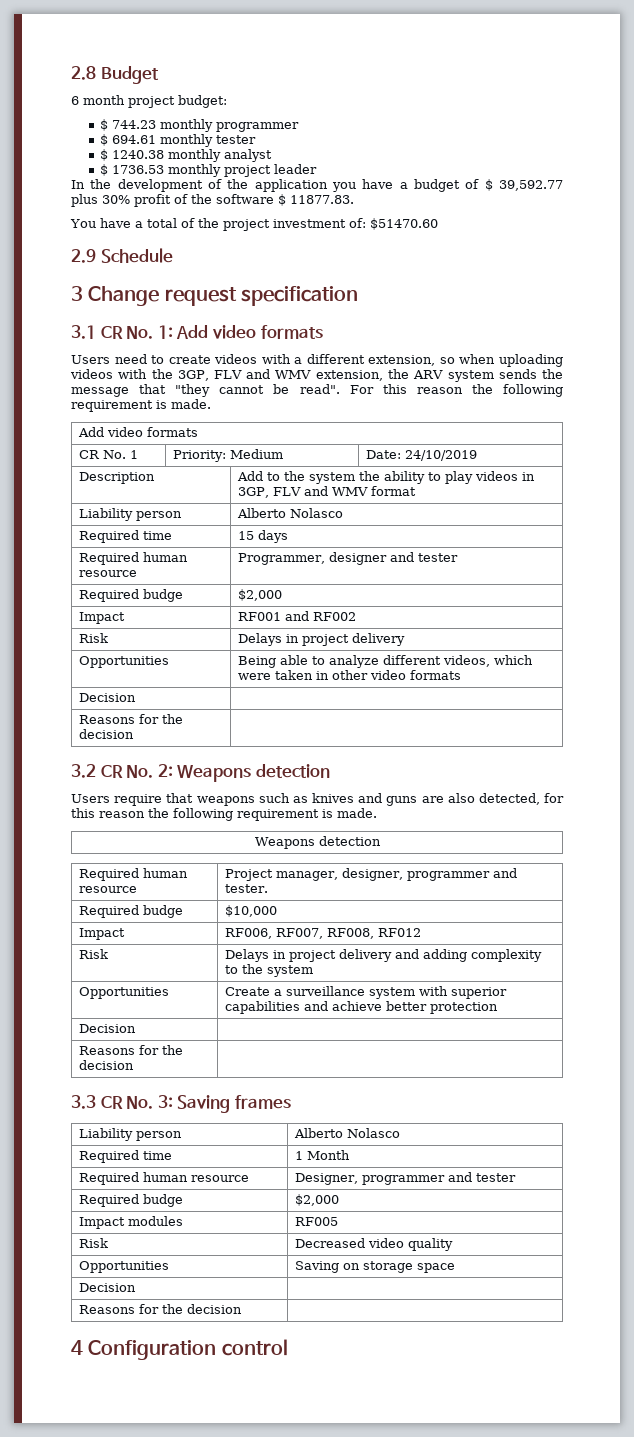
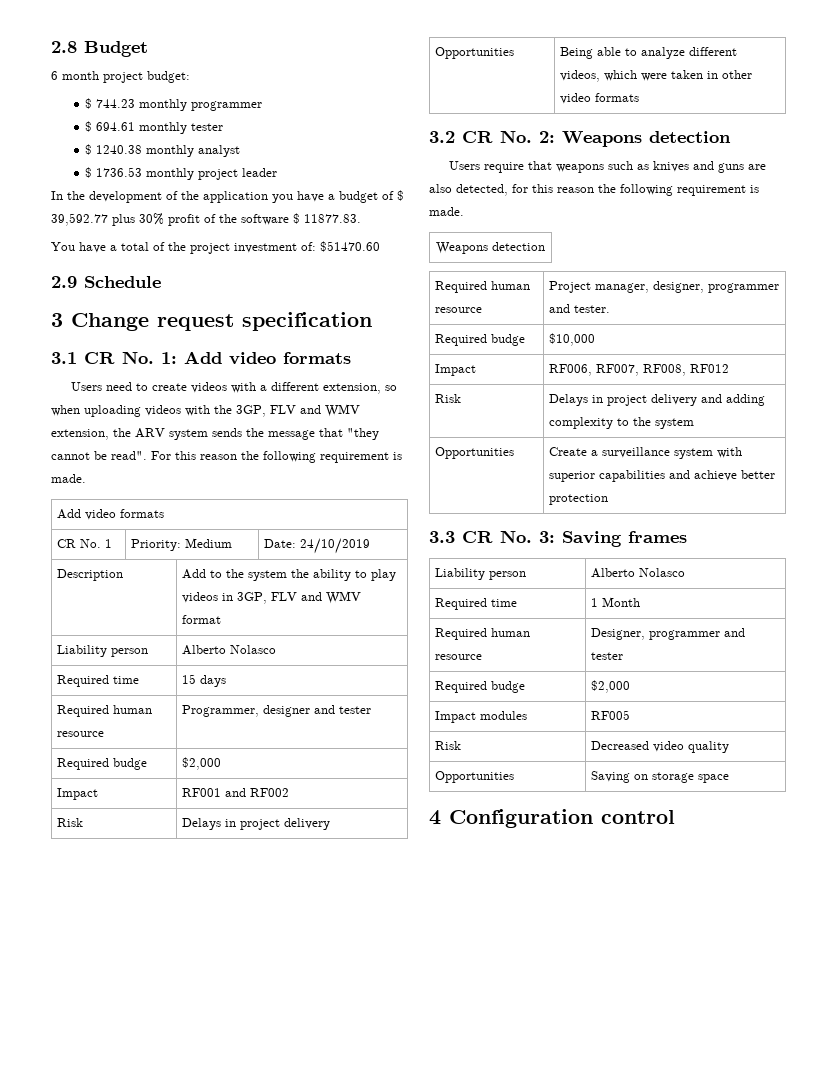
[78,693,136,702] [78,714,183,724] [78,729,134,739] // Decision | // Reasons for the decision | -> (639, 97) none
[78,1024,136,1033] [78,1045,183,1055] [78,1060,134,1070] // Decision | // Reasons for the decision | -> (608, 499) none
[78,1283,136,1292] [78,1304,242,1314] // Decision | // Reasons for the decision | -> (729, 778) none

